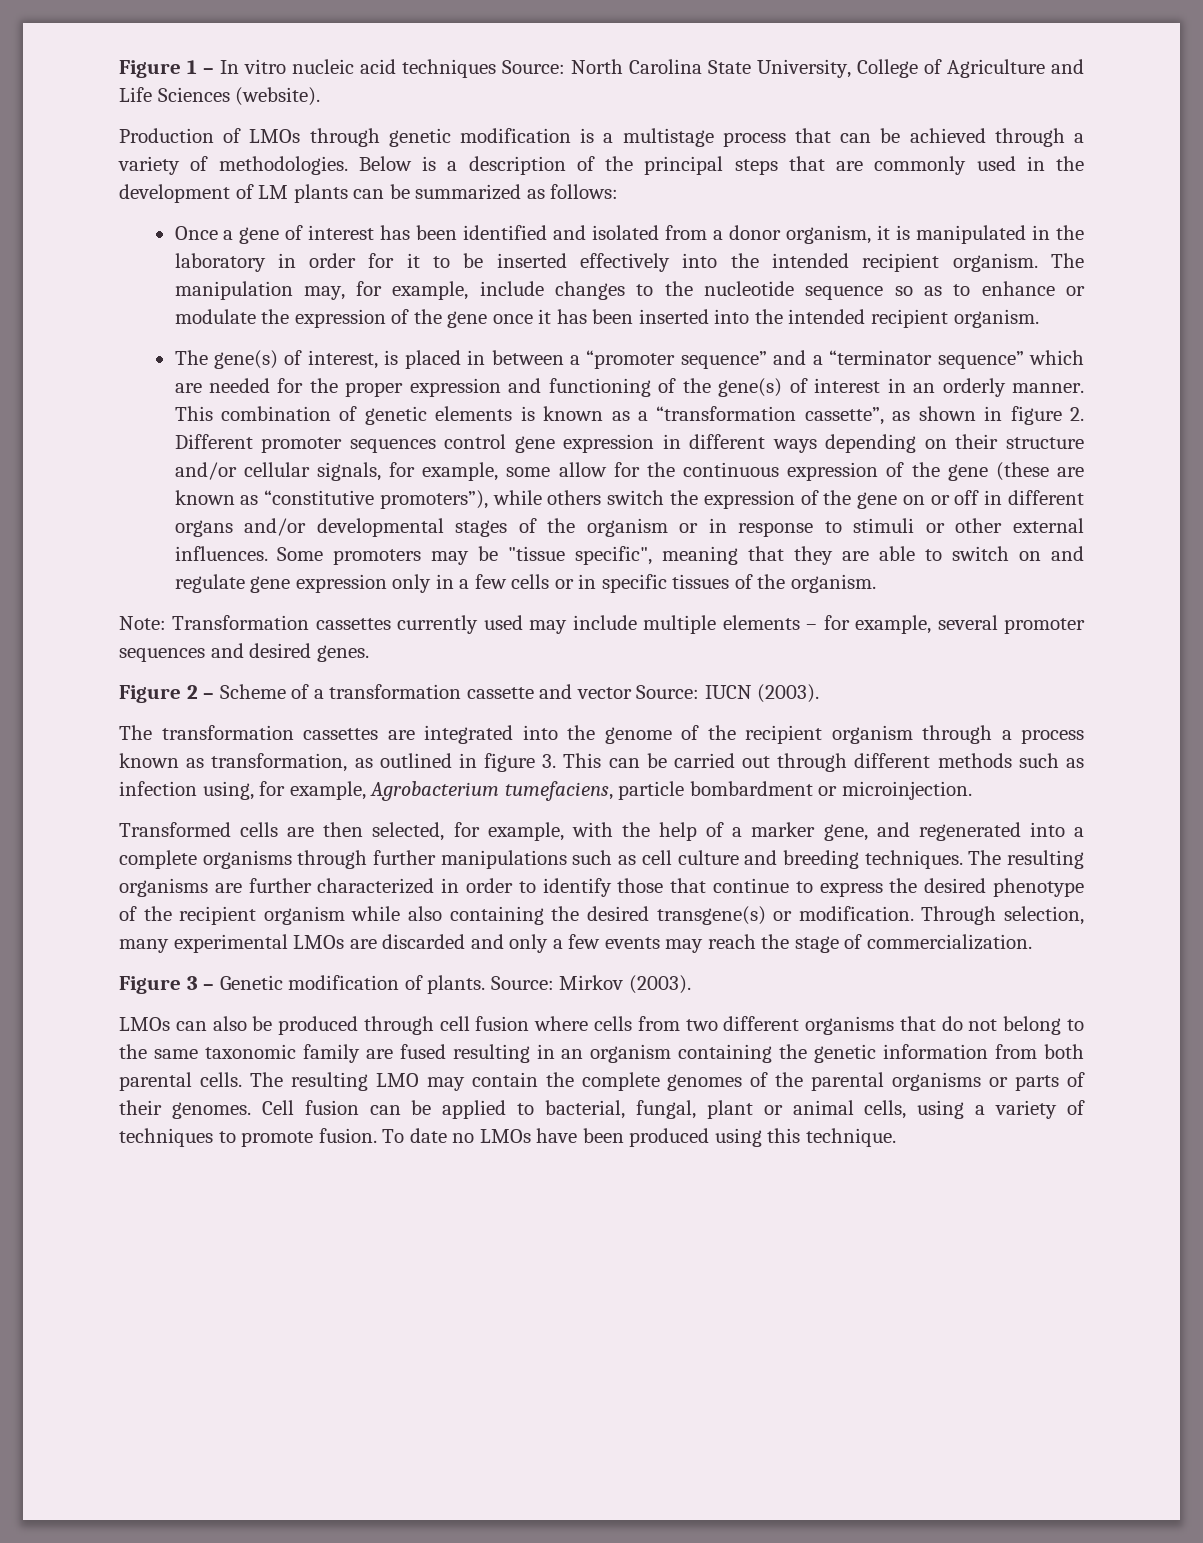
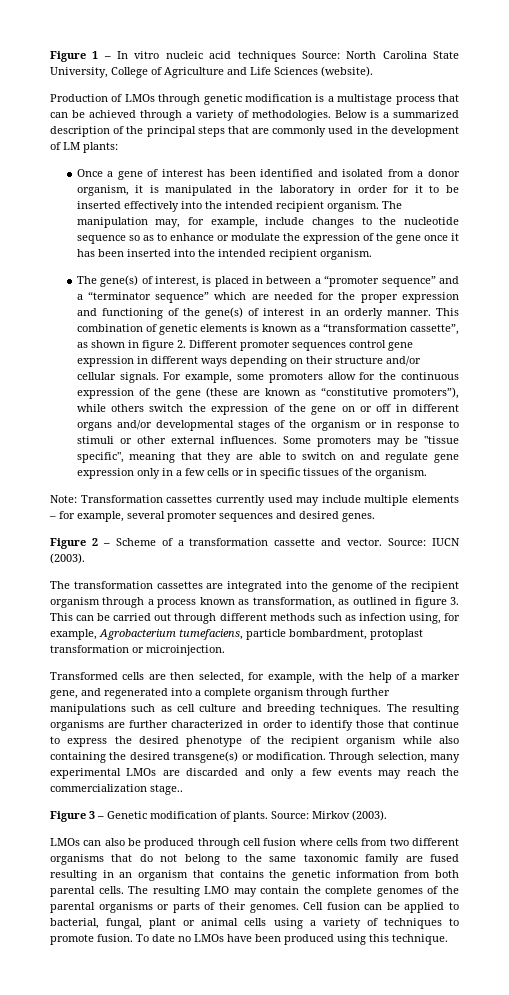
(458, 166) none -> [392,110,459,118] summarized
[293,184,619,203] plants can be summarized as follows: -> [83,142,118,153] plants:
[316,462,416,481] signals, for -> [119,372,182,383] signals. For
(551, 472) none -> [268,372,323,383] promoters
[576,687,632,699] vector -> [347,538,383,546] vector.
[689,781,813,796] bombardment -> [289,629,423,640] [50,645,129,653] bombardment, protoplast transformation
[202,850,292,869] organisms -> [254,688,304,699] organism
[794,934,1033,953] stage of commercialization. -> [50,784,183,795] commercialization stage..
[678,1044,773,1063] containing -> [192,870,264,878] that contains
[864,1100,907,1119] cells, -> [244,918,267,926] cells

